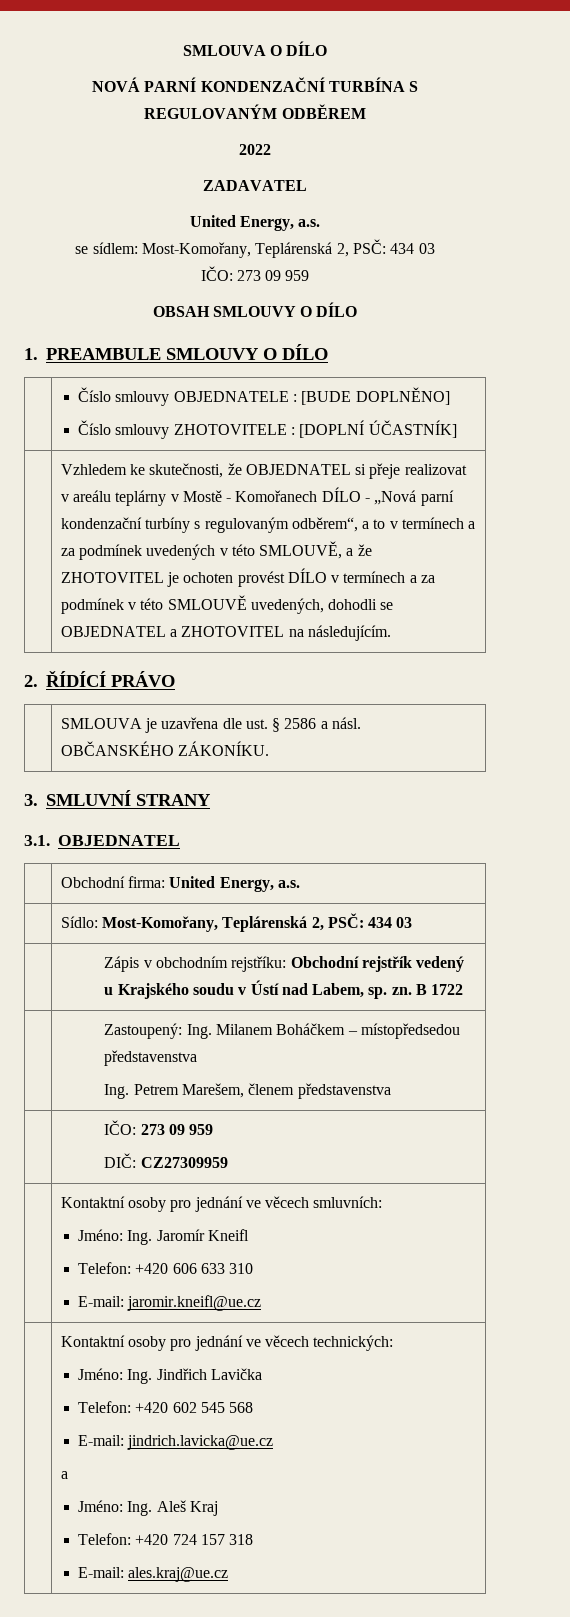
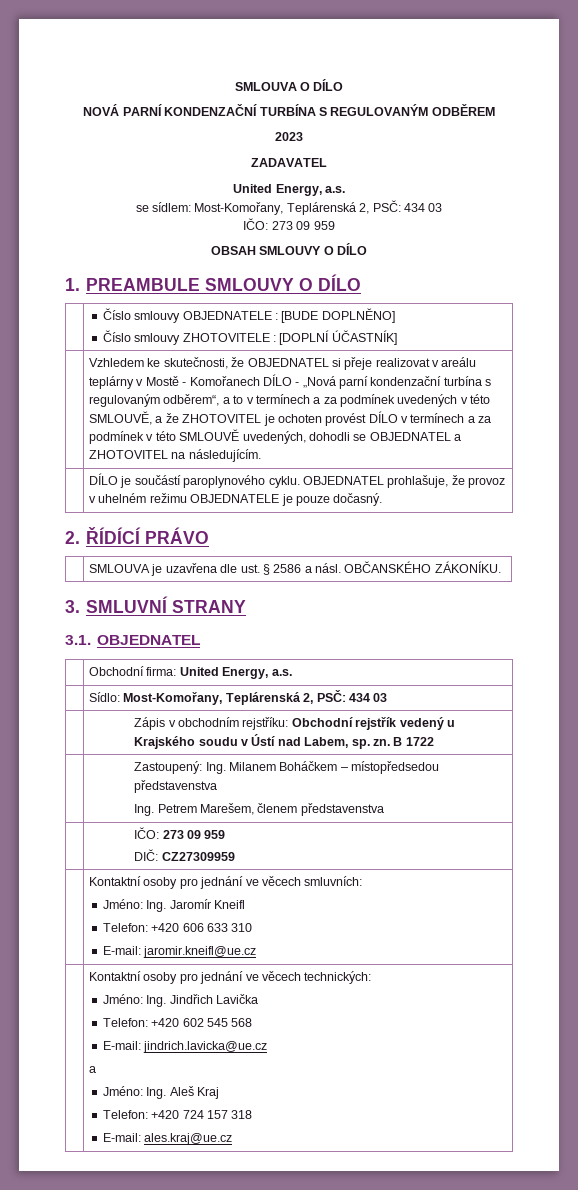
[239,144,271,155] 2022 -> [275,132,303,141] 2023
[144,517,190,533] turbíny -> [443,376,482,386] turbína
(391, 633) none -> [89,473,506,488] [89,493,383,506] // | DÍLO je součástí paroplynového cyklu. OBJEDNATEL prohlašuje, že provoz v uhelném režimu OBJEDNATELE je pouze dočasný.

